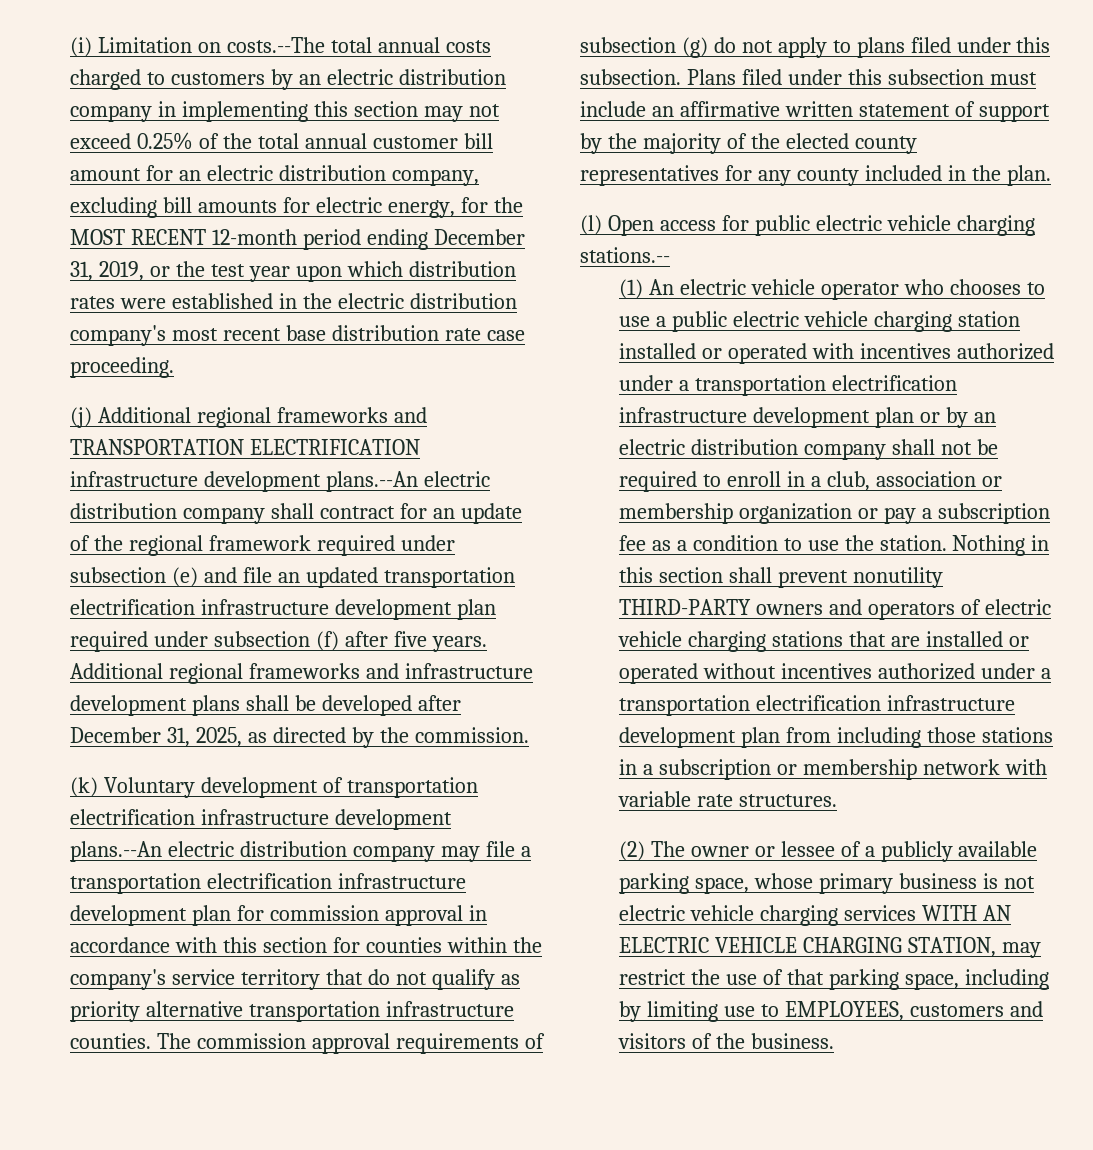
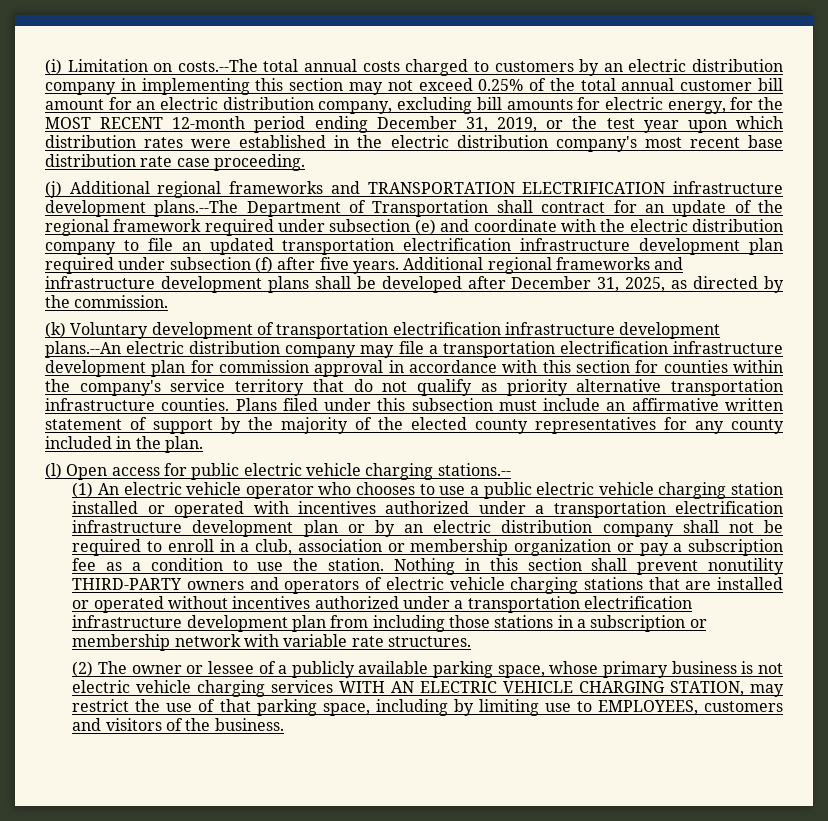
[325,471,490,492] [70,503,265,524] plans.--An electric distribution company -> [154,200,489,217] plans.--The Department of Transportation
(237, 575) none -> [473,219,784,232] [45,240,139,255] coordinate with the electric distribution company to
[156,1033,545,1054] [580,37,1051,58] [580,69,681,85] The commission approval requirements of subsection (g) do not apply to plans filed under this subsection. -> (230, 404) none

